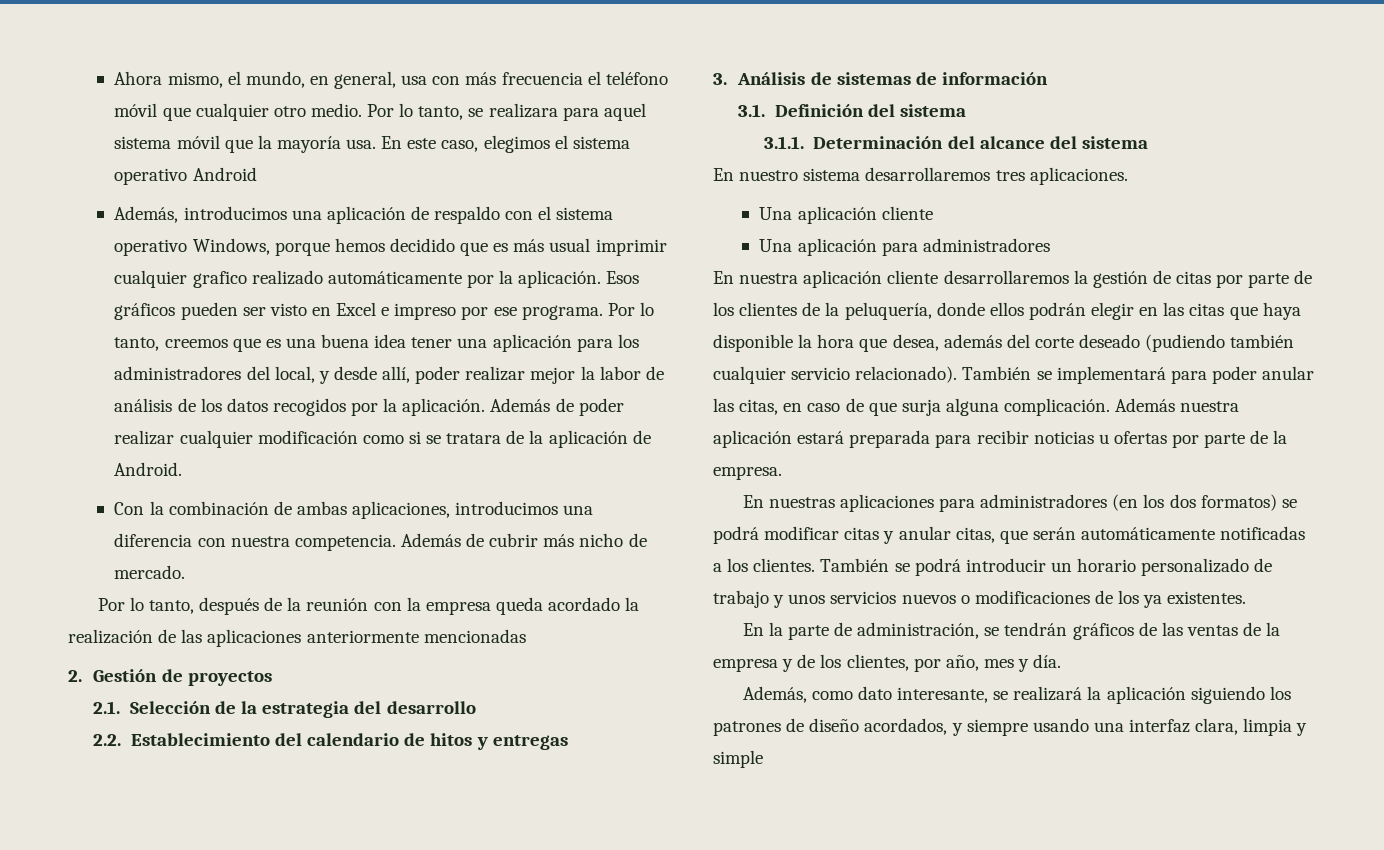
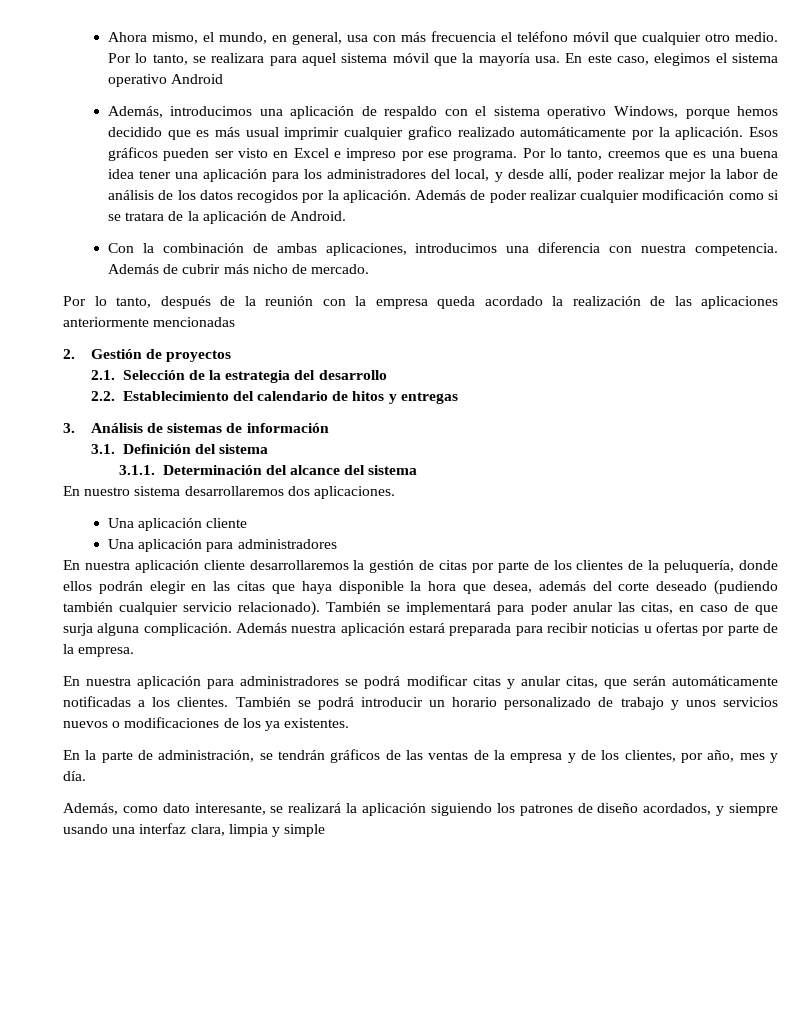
[995,170,1025,181] tres -> [287,486,310,496] dos
[768,494,1277,512] nuestras aplicaciones para administradores (en los dos formatos) -> [86,676,340,689] nuestra aplicación para administradores

